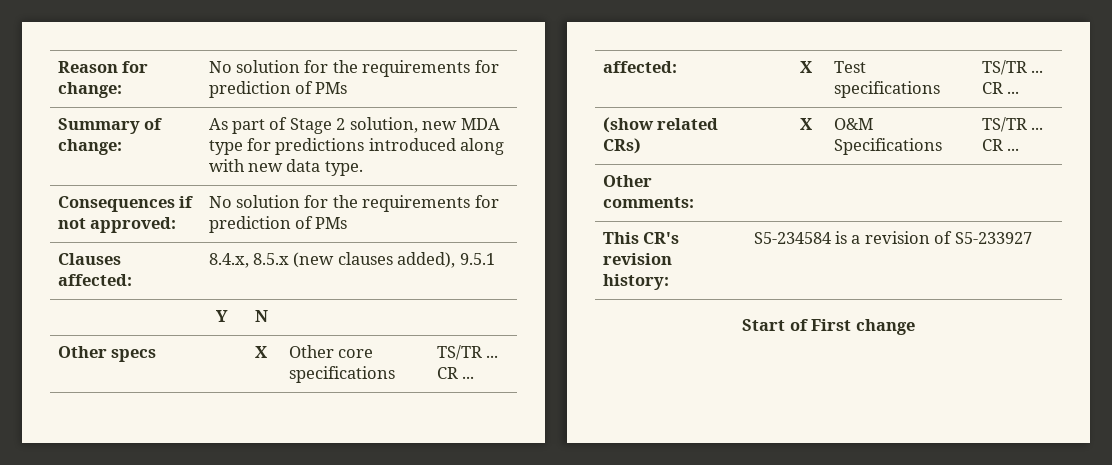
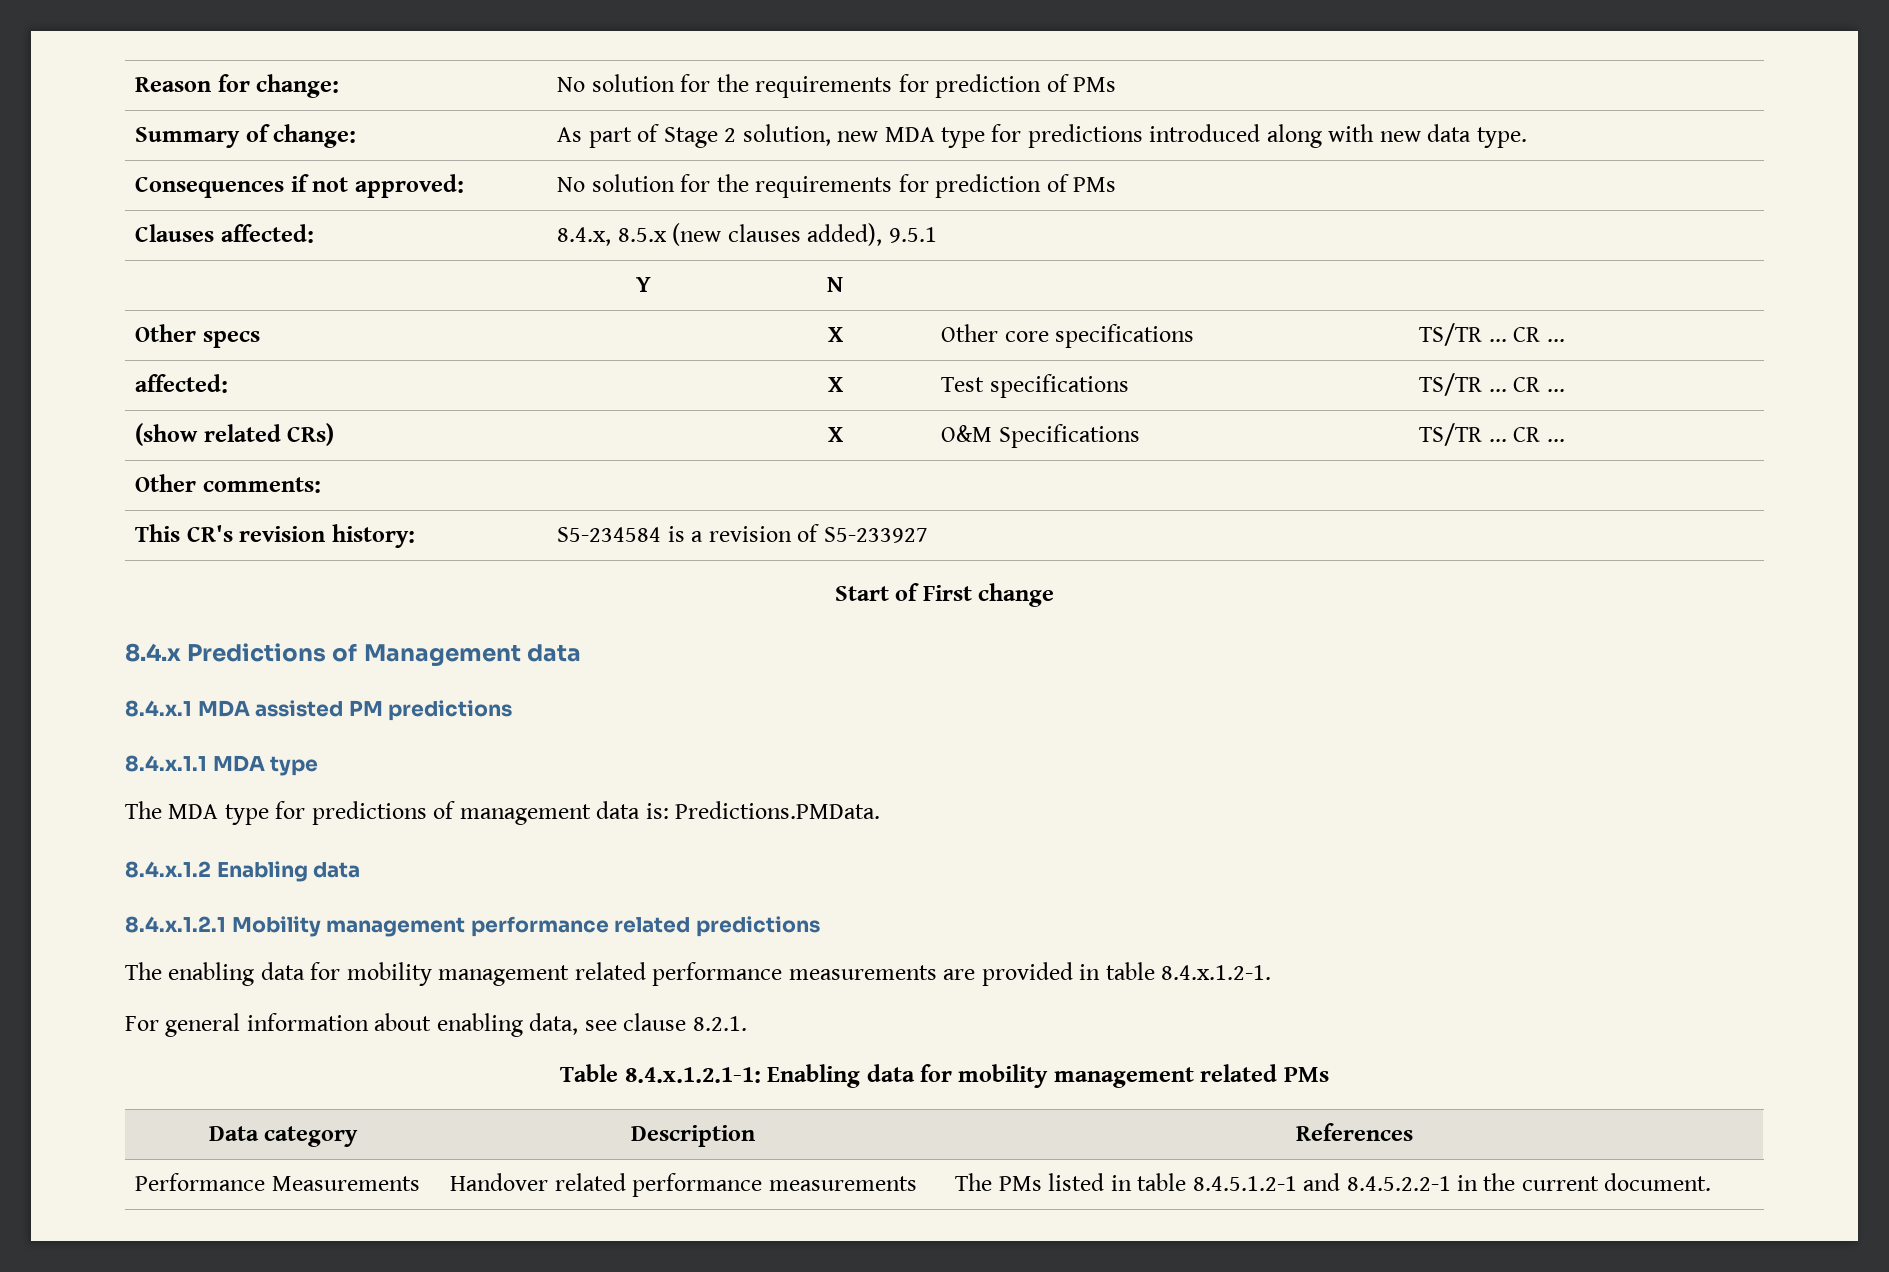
(915, 327) none -> [125,643,581,667] [125,700,513,721] [125,755,319,776] [125,801,881,825] [125,861,361,882] [125,916,820,937] [125,962,1272,986] [125,1013,747,1037] [560,1064,1329,1088] [208,1126,359,1147] [631,1125,755,1147] [1296,1123,1414,1141] [135,1173,420,1191] [450,1173,917,1197] [955,1173,1712,1191] // 8.4.x Predictions of Management data // 8.4.x.1 MDA assisted PM predictions // 8.4.x.1.1 MDA type // The MDA type for predictions of management data is: Predictions.PMData. // 8.4.x.1.2 Enabling data // 8.4.x.1.2.1 Mobility management performance related predictions // The enabling data for mobility management related performance measurements are provided in table 8.4.x.1.2-1. // For general information about enabling data, see clause 8.2.1. // Table 8.4.x.1.2.1-1: Enabling data for mobility management related PMs // Data category | Description | References // Performance Measurements | Handover related performance measurements | The PMs listed in table 8.4.5.1.2-1 and 8.4.5.2.2-1 in the current document.

